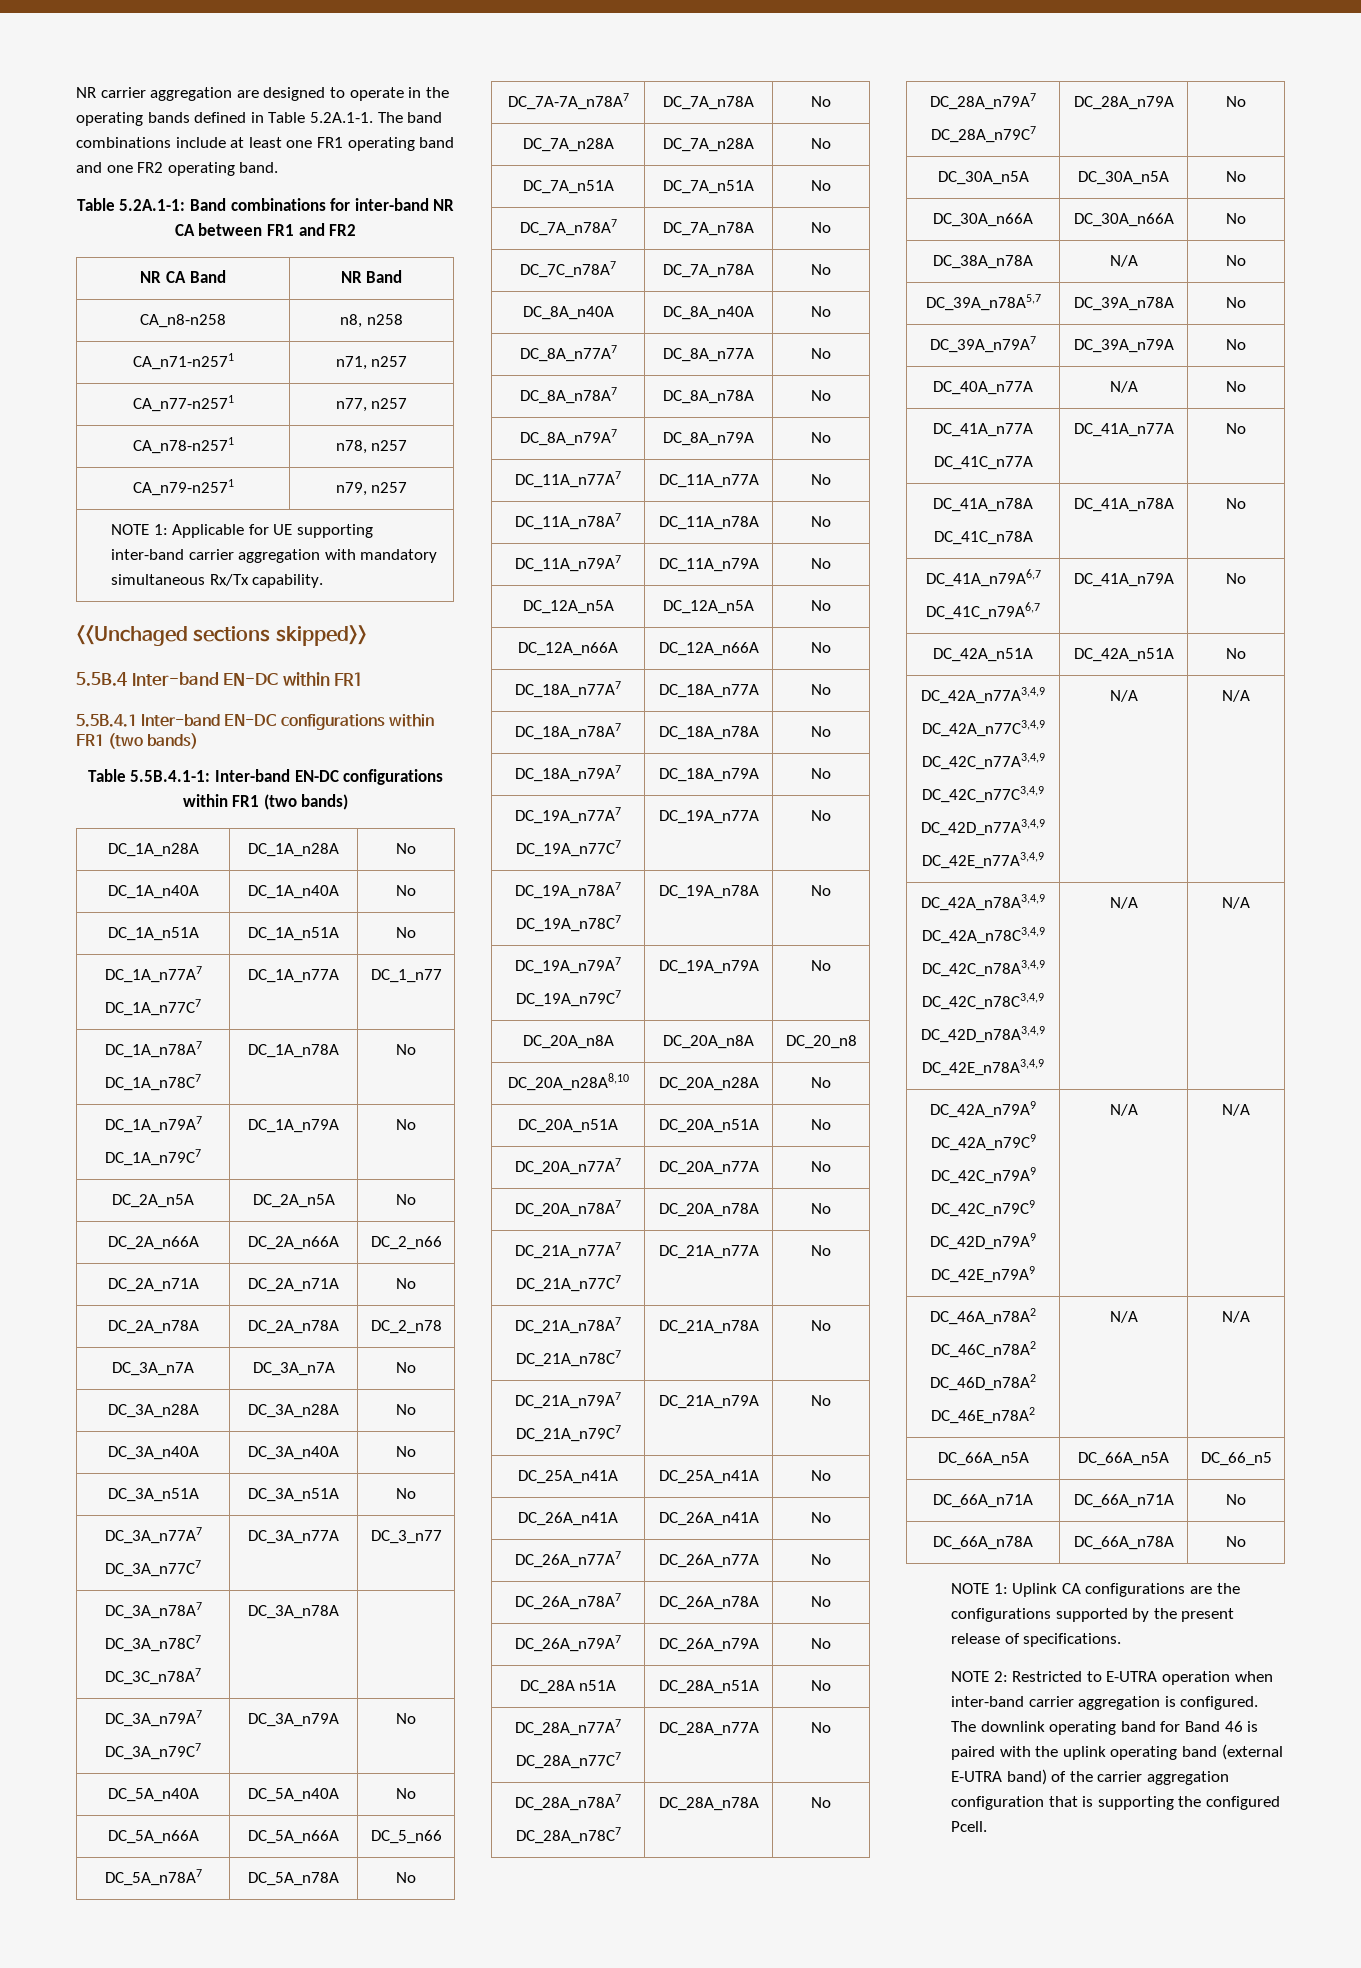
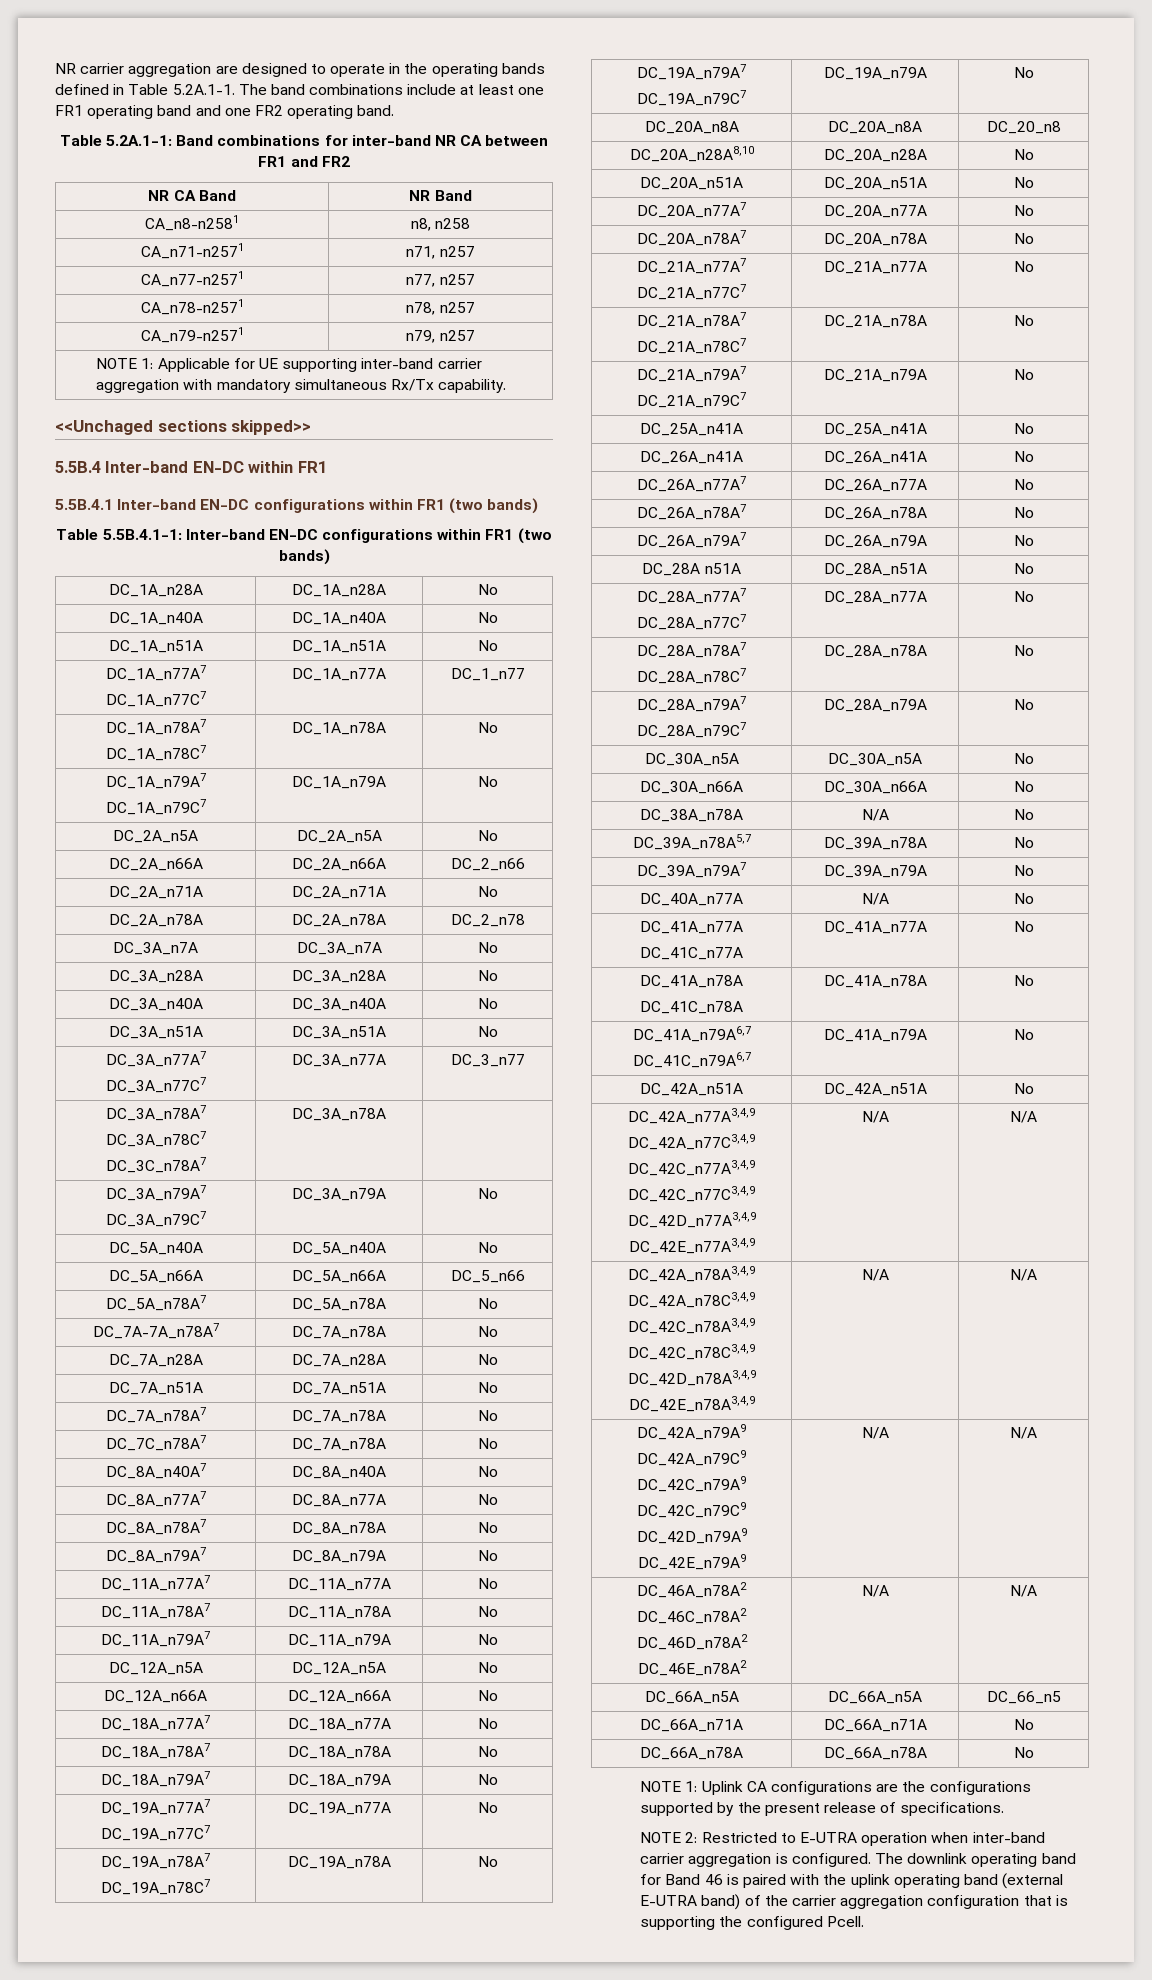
[140,314,226,328] CA_n8-n258 -> [145,215,239,231] CA_n8-n2581
[522,306,614,320] DC_8A_n40A -> [105,1463,206,1479] DC_8A_n40A7

